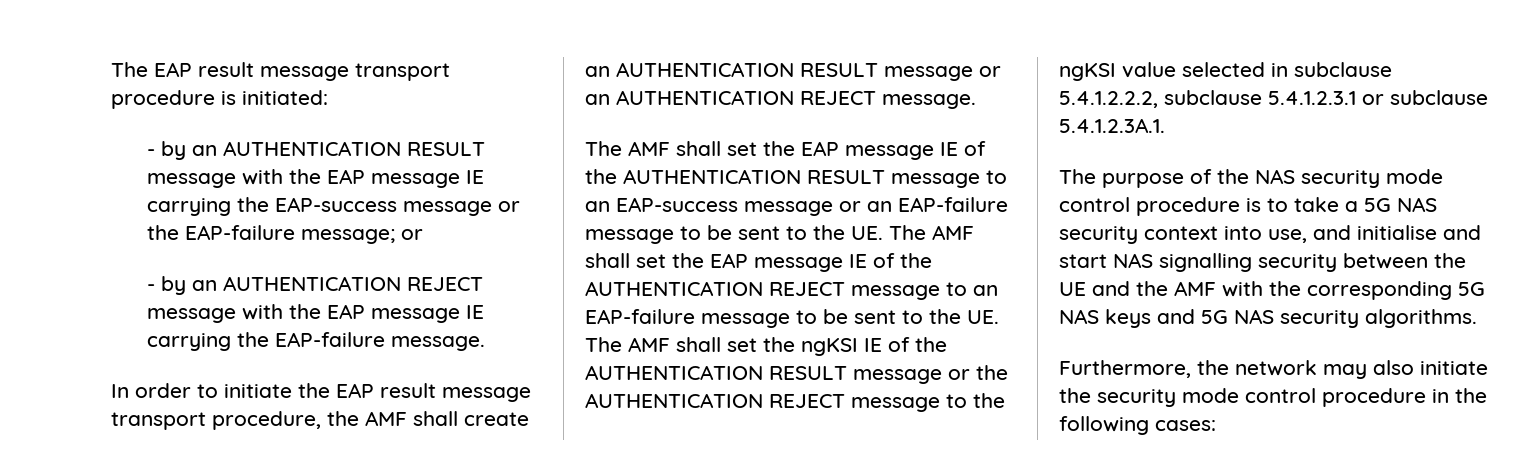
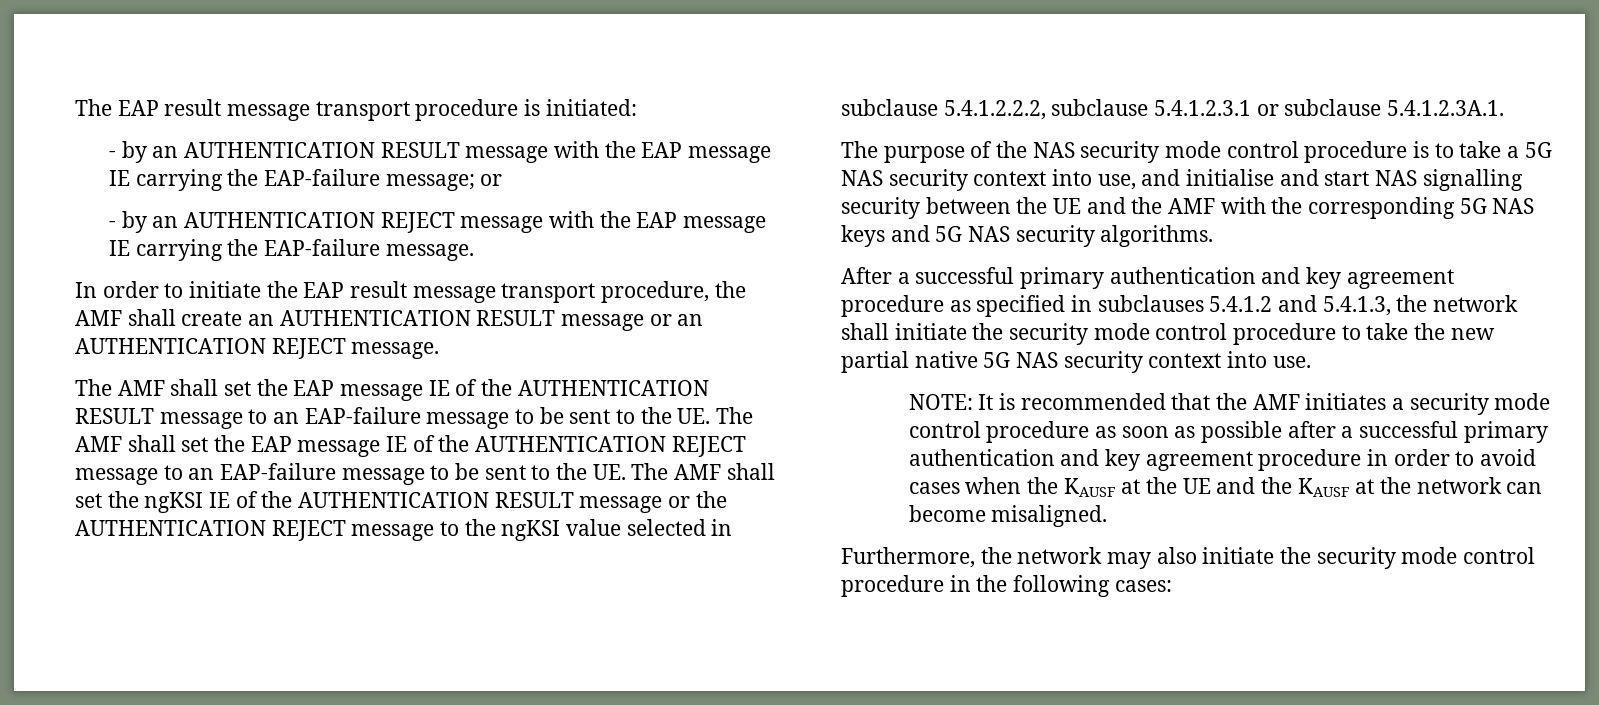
[275,197,521,216] [147,225,180,240] EAP-success message or the -> (259, 177) none
[616,197,892,216] EAP-success message or an -> (300, 418) none
(1477, 318) none -> [841,267,1454,289] [841,295,1519,317] [841,323,1495,345] [841,351,1311,373] [908,393,1551,415] [908,421,1548,443] [908,449,1537,471] [908,477,1543,497] [908,505,1108,527] // After a successful primary authentication and key agreement procedure as specified in subclauses 5.4.1.2 and 5.4.1.3, the network shall initiate the security mode control procedure to take the new partial native 5G NAS security context into use. // NOTE: It is recommended that the AMF initiates a security mode control procedure as soon as possible after a successful primary authentication and key agreement procedure in order to avoid cases when the KAUSF at the UE and the KAUSF at the network can become misaligned.

